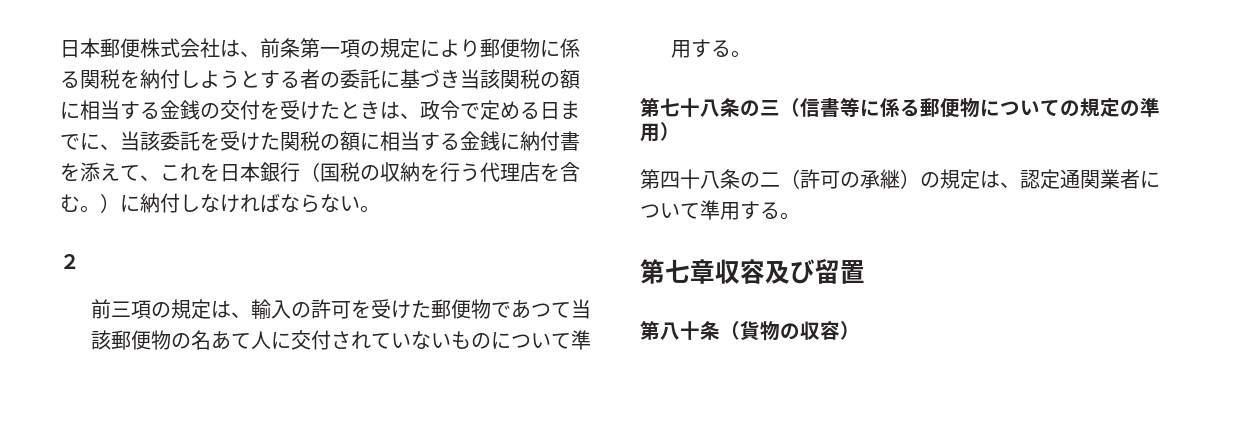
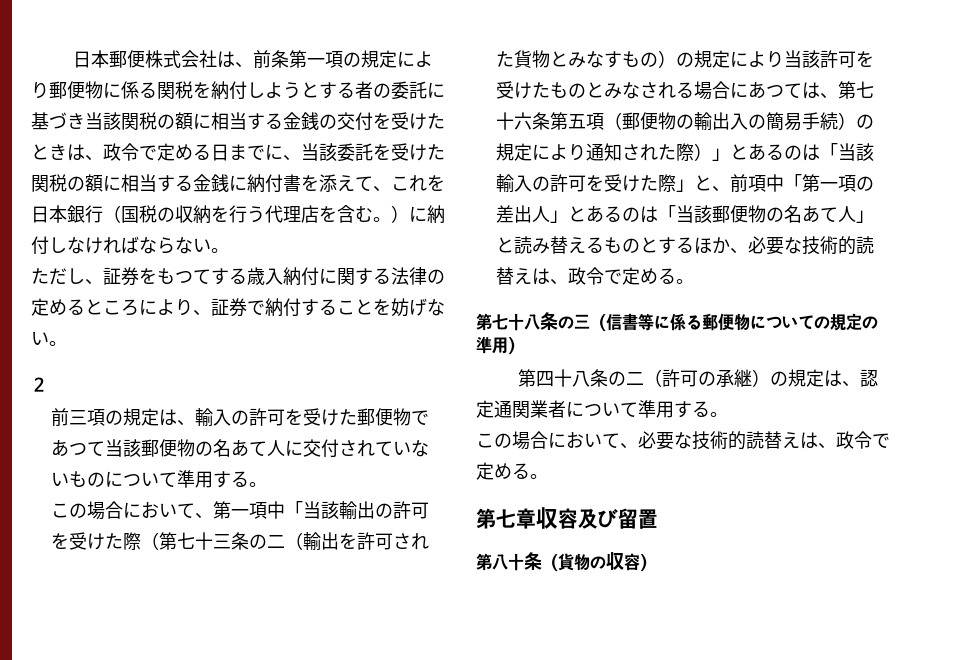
(380, 209) none -> [31,267,445,286] [31,298,445,317] [31,331,67,346] // ただし、証券をもつてする歳入納付に関する法律の定めるところにより、証券で納付することを妨げない。
(752, 54) none -> [51,501,430,520] [51,532,430,551] [496,50,875,68] [496,81,875,100] [496,112,875,131] [496,143,875,162] [496,174,875,193] [496,205,875,223] [496,236,875,255] [496,267,695,285] // この場合において、第一項中「当該輸出の許可を受けた際（第七十三条の二（輸出を許可された貨物とみなすもの）の規定により当該許可を受けたものとみなされる場合にあつては、第七十六条第五項（郵便物の輸出入の簡易手続）の規定により通知された際）」とあるのは「当該輸入の許可を受けた際」と、前項中「第一項の差出人」とあるのは「当該郵便物の名あて人」と読み替えるものとするほか、必要な技術的読替えは、政令で定める。
(800, 216) none -> [476,431,890,450] [476,462,548,480] // この場合において、必要な技術的読替えは、政令で定める。

